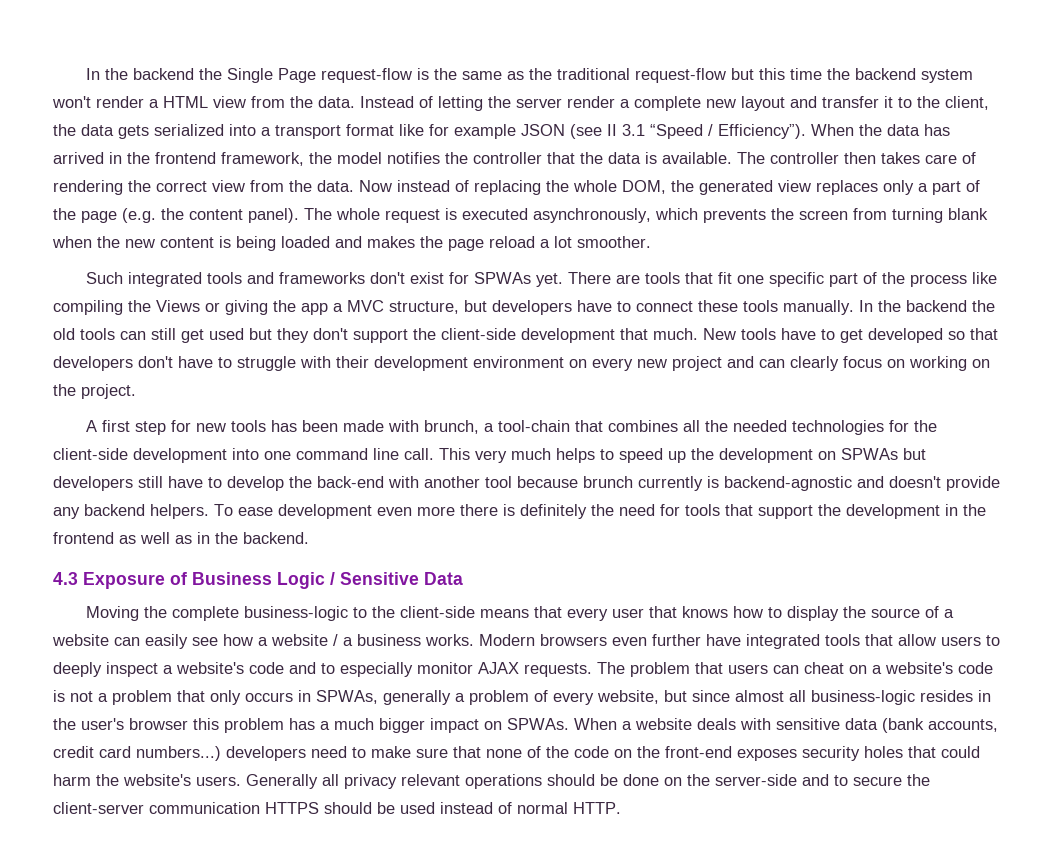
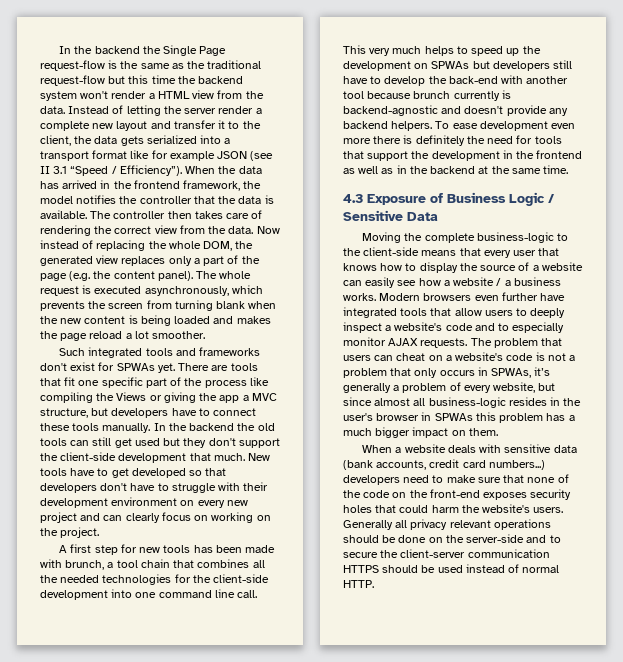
[497,420,570,432] tool-chain -> [116,559,170,568] tool chain
[243,532,309,544] backend. -> [430,165,569,174] backend at the same time.
(378, 697) none -> [534,367,551,376] it’s
(188, 724) none -> [421,412,473,421] in SPWAs
[507,718,569,730] SPWAs. -> [468,428,498,436] them. //

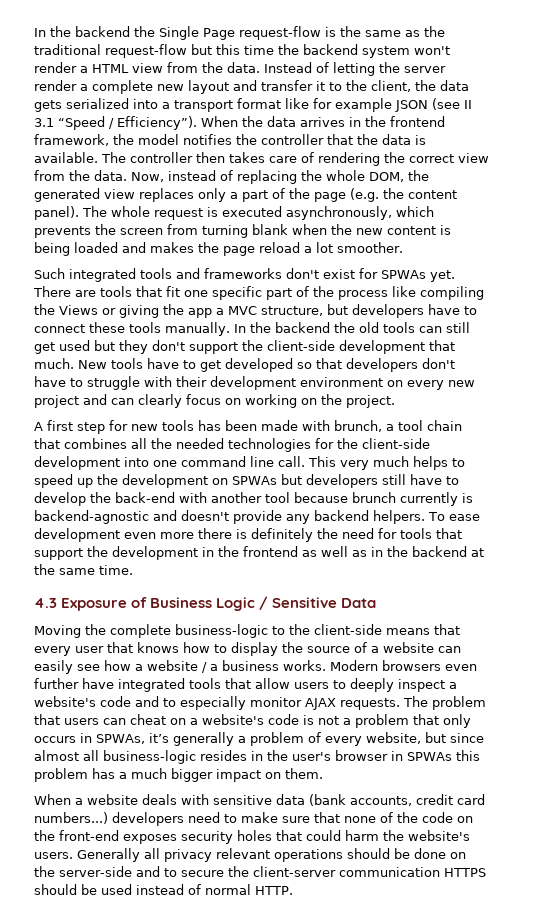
[40,180,98,189] has arrived -> [300,117,345,127] arrives
[256,226,280,234] Now -> [131,172,164,182] Now,

